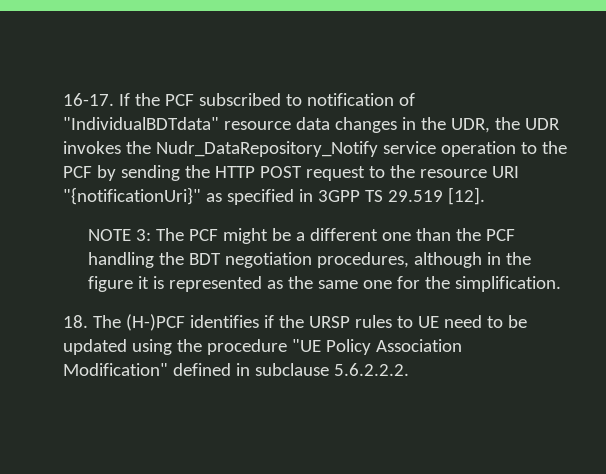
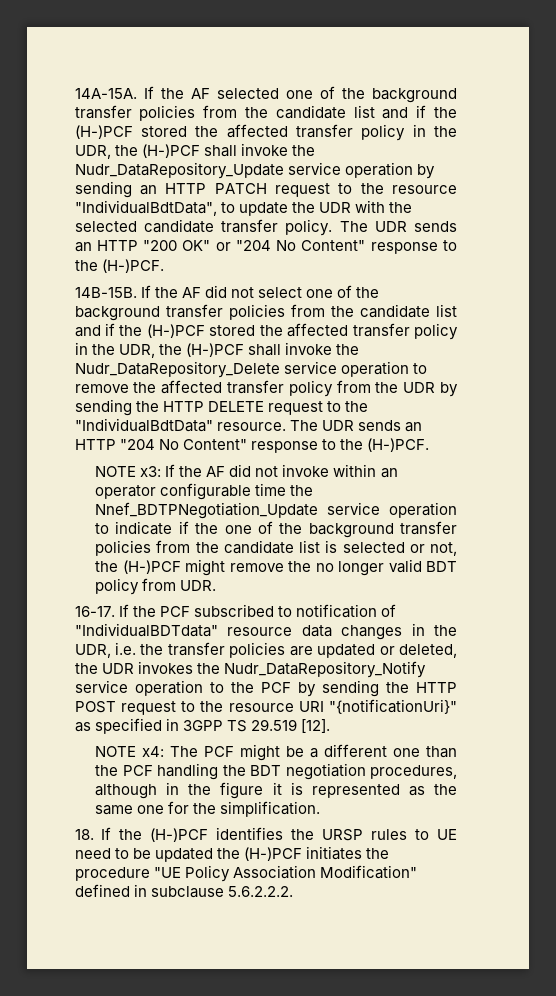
(62, 99) none -> [74,86,457,103] [74,105,457,121] [74,124,458,141] [74,143,315,159] [74,162,435,179] [74,181,458,198] [74,200,412,216] [74,219,458,236] [74,240,457,254] [74,259,164,273] [74,285,379,298] [74,304,458,321] [74,323,458,340] [74,342,359,358] [74,361,427,378] [74,380,458,397] [74,399,368,416] [74,418,422,432] [74,438,429,453] [95,464,398,478] [95,483,314,500] [95,502,457,519] [95,521,457,538] [95,540,457,556] [95,559,457,576] [95,578,217,595] 14A-15A. If the AF selected one of the background transfer policies from the candidate list and if the (H-)PCF stored the affected transfer policy in the UDR, the (H-)PCF shall invoke the Nudr_DataRepository_Update service operation by sending an HTTP PATCH request to the resource "IndividualBdtData", to update the UDR with the selected candidate transfer policy. The UDR sends an HTTP "200 OK" or "204 No Content" response to the (H-)PCF. // 14B-15B. If the AF did not select one of the background transfer policies from the candidate list and if the (H-)PCF stored the affected transfer policy in the UDR, the (H-)PCF shall invoke the Nudr_DataRepository_Delete service operation to remove the affected transfer policy from the UDR by sending the HTTP DELETE request to the "IndividualBdtData" resource. The UDR sends an HTTP "204 No Content" response to the (H-)PCF. // NOTE x3: If the AF did not invoke within an operator configurable time the Nnef_BDTPNegotiation_Update service operation to indicate if the one of the background transfer policies from the candidate list is selected or not, the (H-)PCF might remove the no longer valid BDT policy from UDR. //
(490, 125) none -> [114,642,457,658] i.e. the transfer policies are updated or deleted,
[135,229,151,241] 3: -> [142,746,165,757] x4:
[92,315,121,328] The -> [101,827,143,840] If the
[263,315,274,328] if -> (284, 833) none
[131,339,172,355] using -> [216,846,362,861] the (H-)PCF initiates

